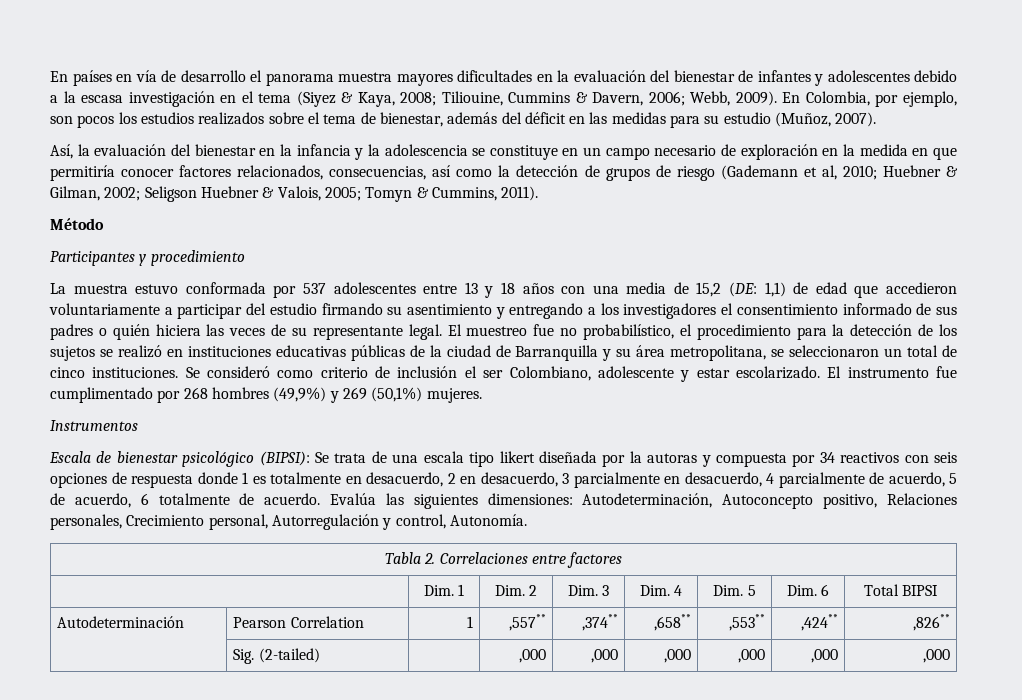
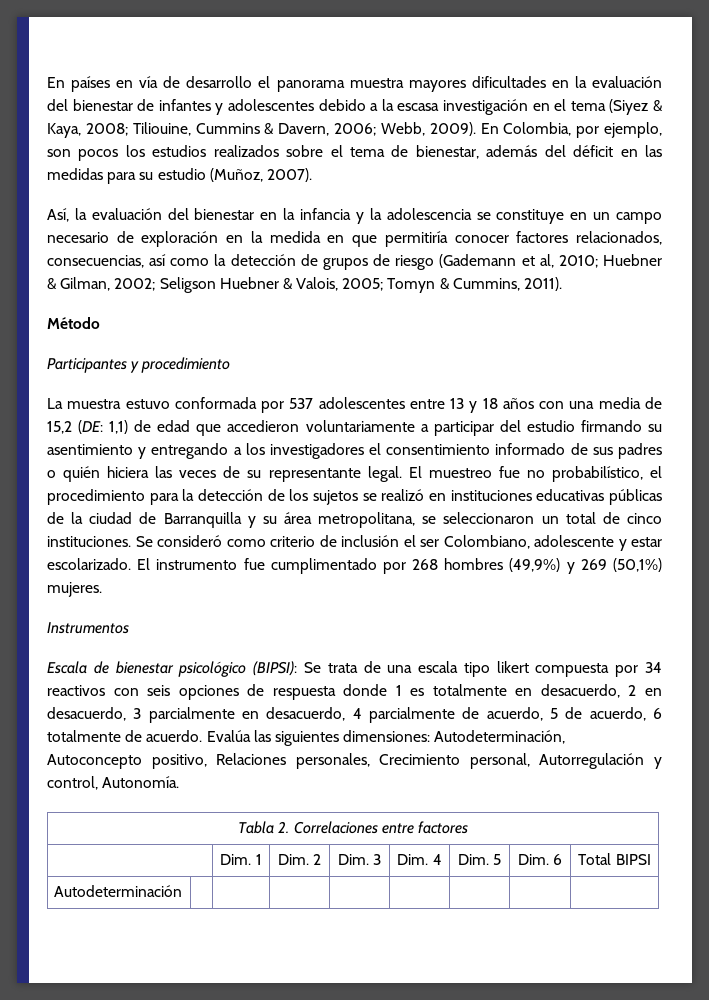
[538,451,711,467] diseñada por la autoras y -> (529, 667) none
[233,616,364,628] [466,616,473,628] [508,614,546,631] [581,614,618,631] [653,614,691,631] [728,614,765,631] [800,614,838,631] [912,614,950,631] [233,648,320,664] [518,649,546,663] [590,649,618,663] [663,649,691,663] [737,649,765,663] [810,649,838,663] [922,649,950,663] Pearson Correlation | 1 | ,557** | ,374** | ,658** | ,553** | ,424** | ,826** // | Sig. (2-tailed) | | ,000 | ,000 | ,000 | ,000 | ,000 | ,000 -> (183, 891) | | | | | | |

